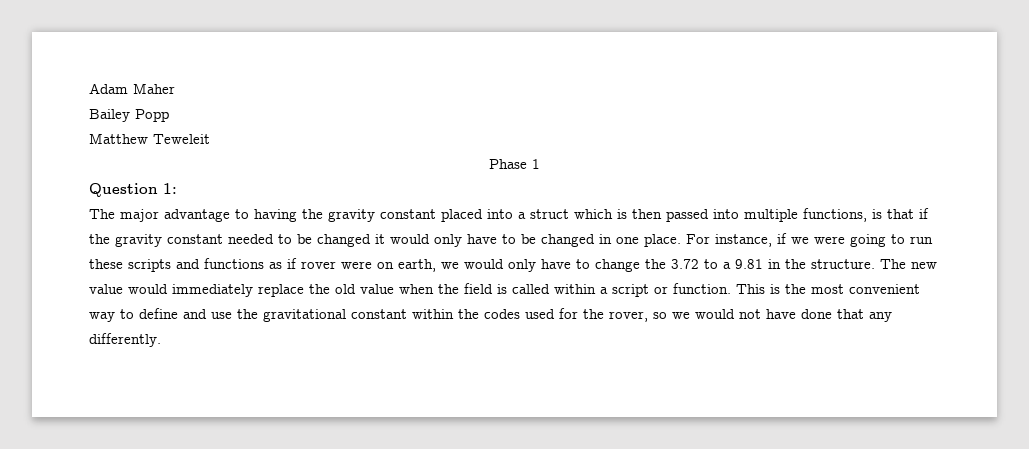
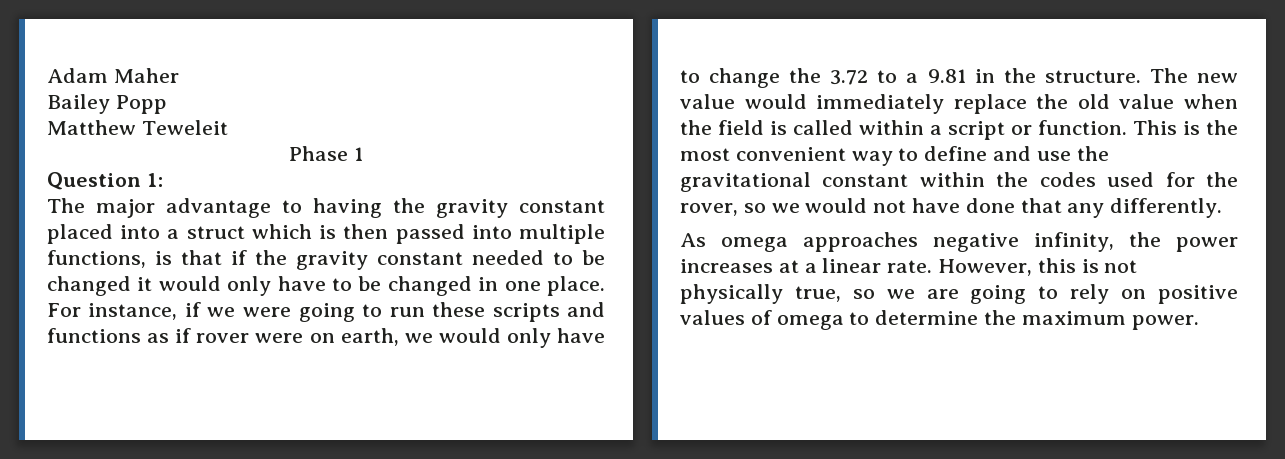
(161, 340) none -> [680,232,1238,252] [680,258,1138,276] [680,284,1238,304] [680,310,1199,330] // As omega approaches negative infinity, the power increases at a linear rate. However, this is not physically true, so we are going to rely on positive values of omega to determine the maximum power.

